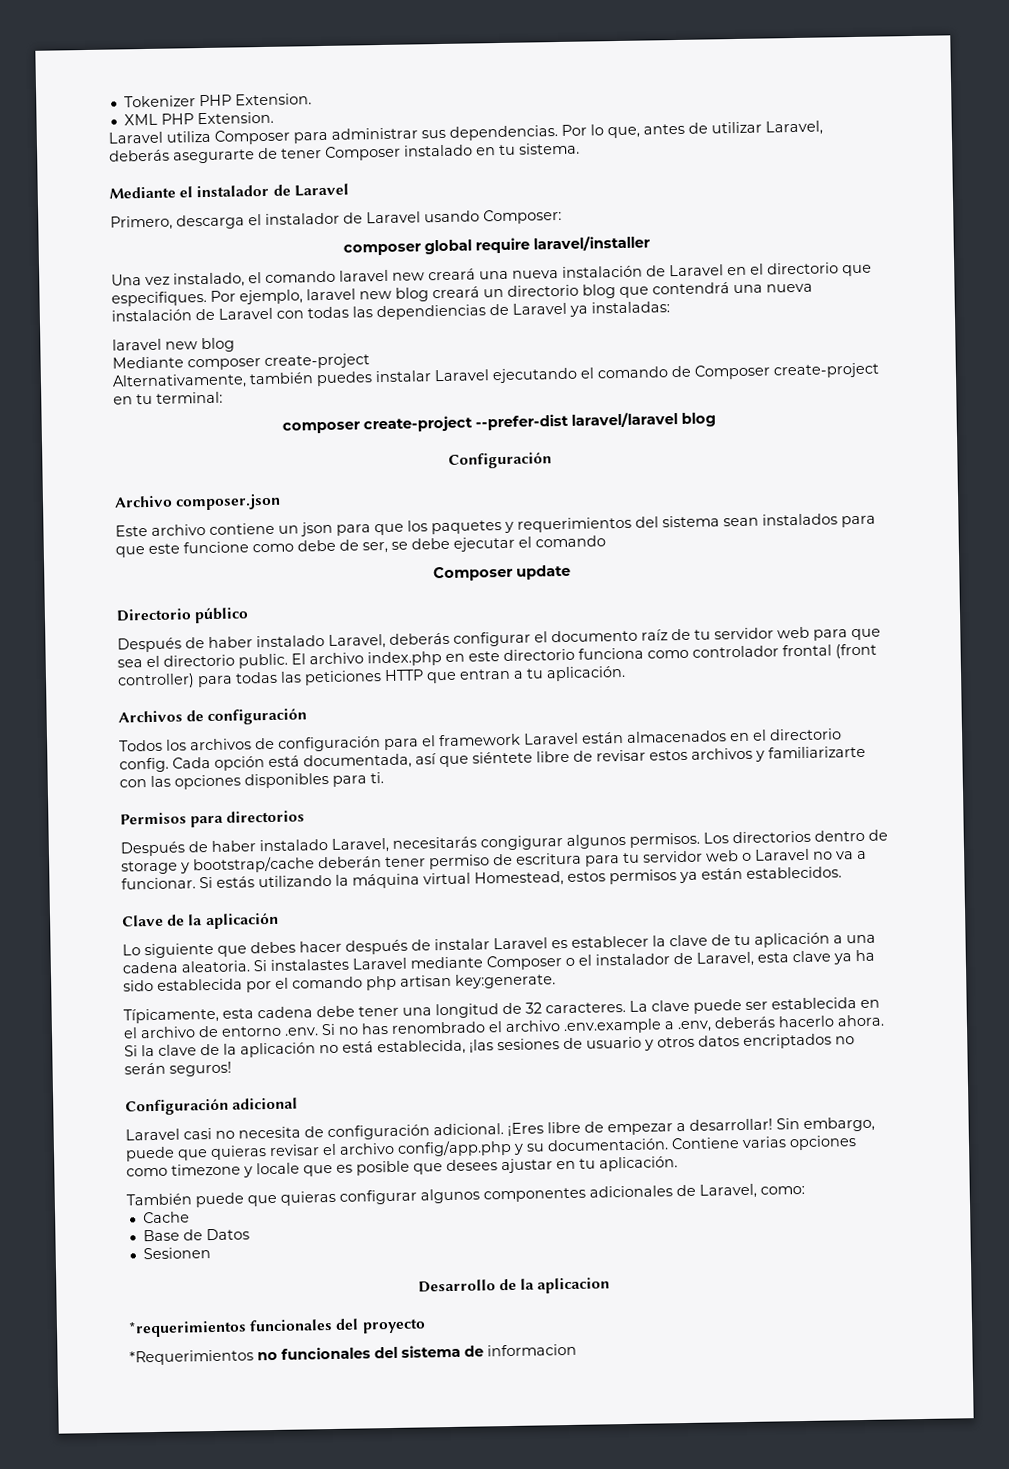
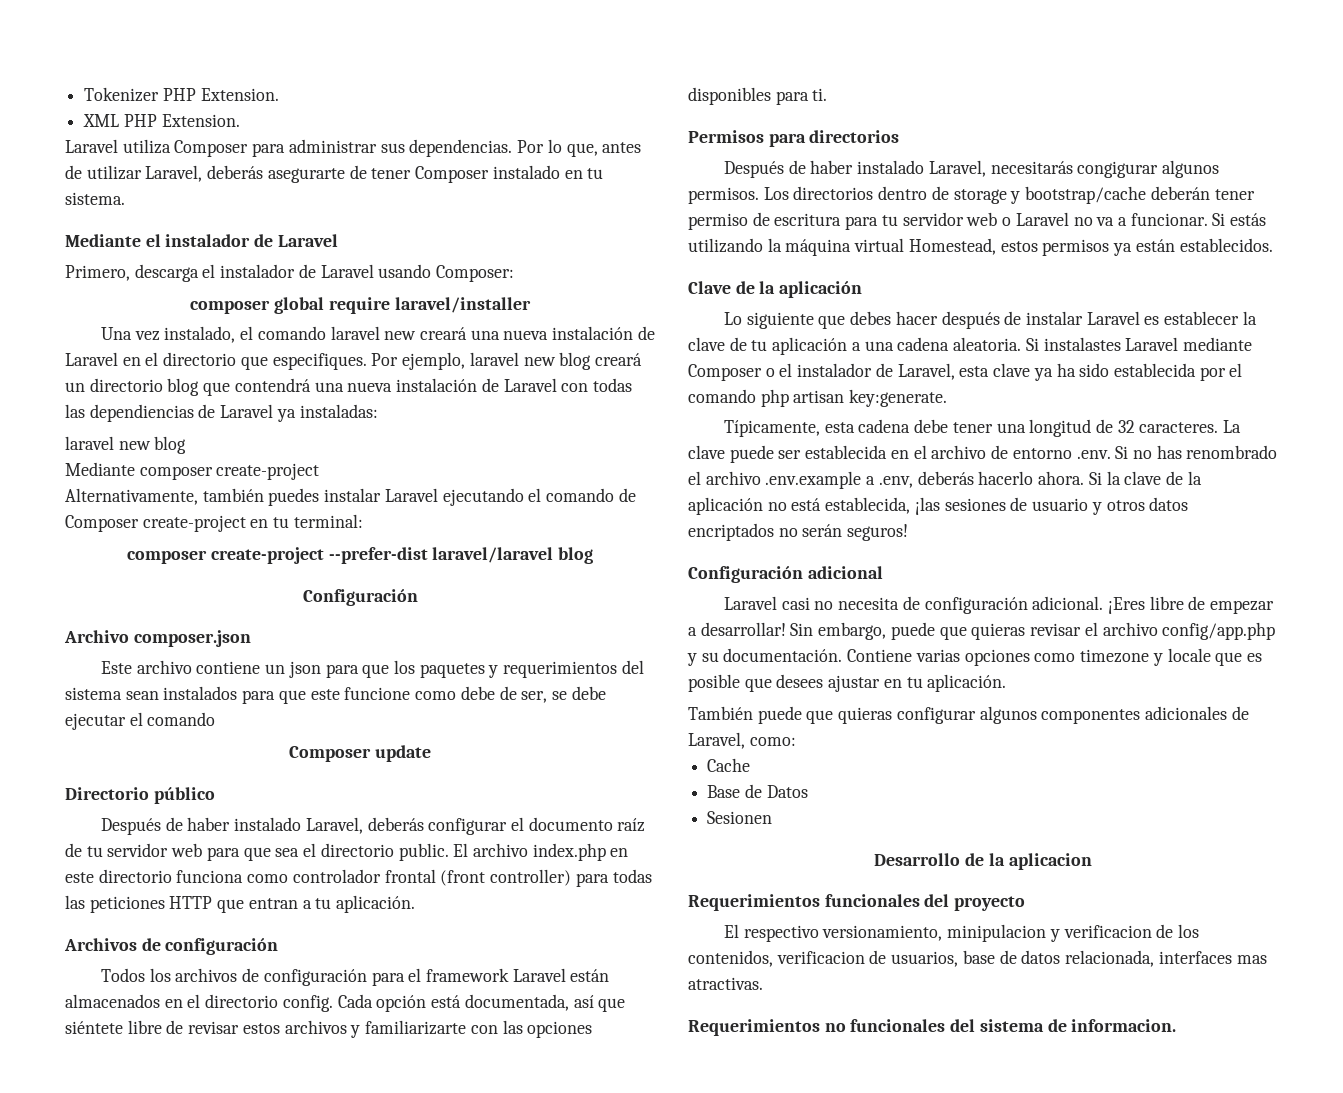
[128,1319,247,1338] *requerimientos -> [688,894,820,911] Requerimientos
[129,1349,254,1366] *Requerimientos -> [723,924,1199,942] [688,950,1267,967] [688,977,763,990] [688,1019,820,1036] El respectivo versionamiento, minipulacion y verificacion de los contenidos, verificacion de usuarios, base de datos relacionada, interfaces mas atractivas. // Requerimientos
[487,1343,577,1357] informacion -> [1071,1019,1177,1032] informacion.

